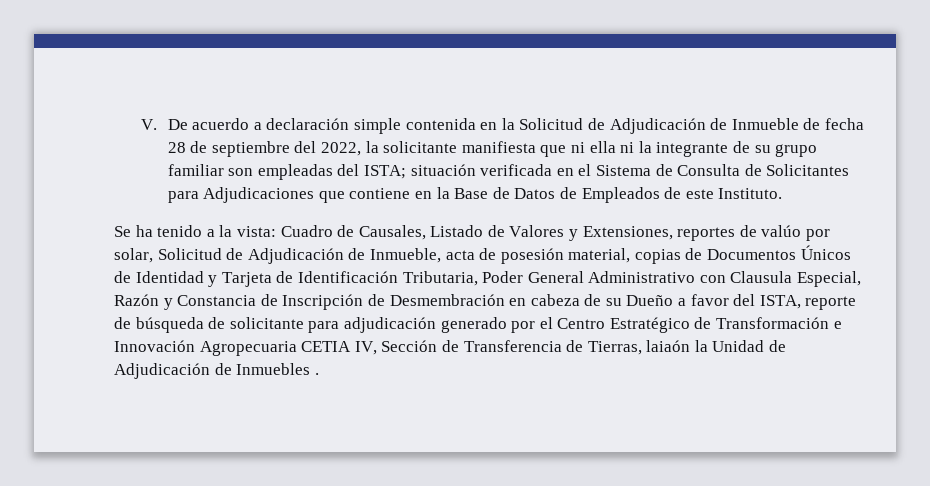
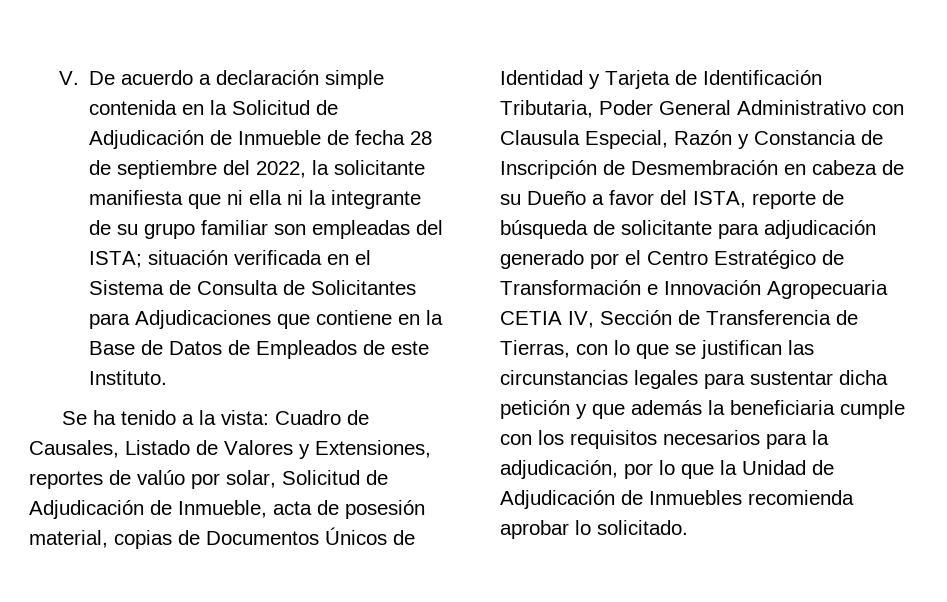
[646,340,691,352] laiaón -> [576,340,814,359] [500,370,888,389] [500,400,905,419] [500,430,829,449] [500,460,714,479] con lo que se justifican las circunstancias legales para sustentar dicha petición y que además la beneficiaria cumple con los requisitos necesarios para la adjudicación, por lo que
[314,373,319,375] . -> [748,490,854,505] [500,520,688,539] recomienda aprobar lo solicitado.

